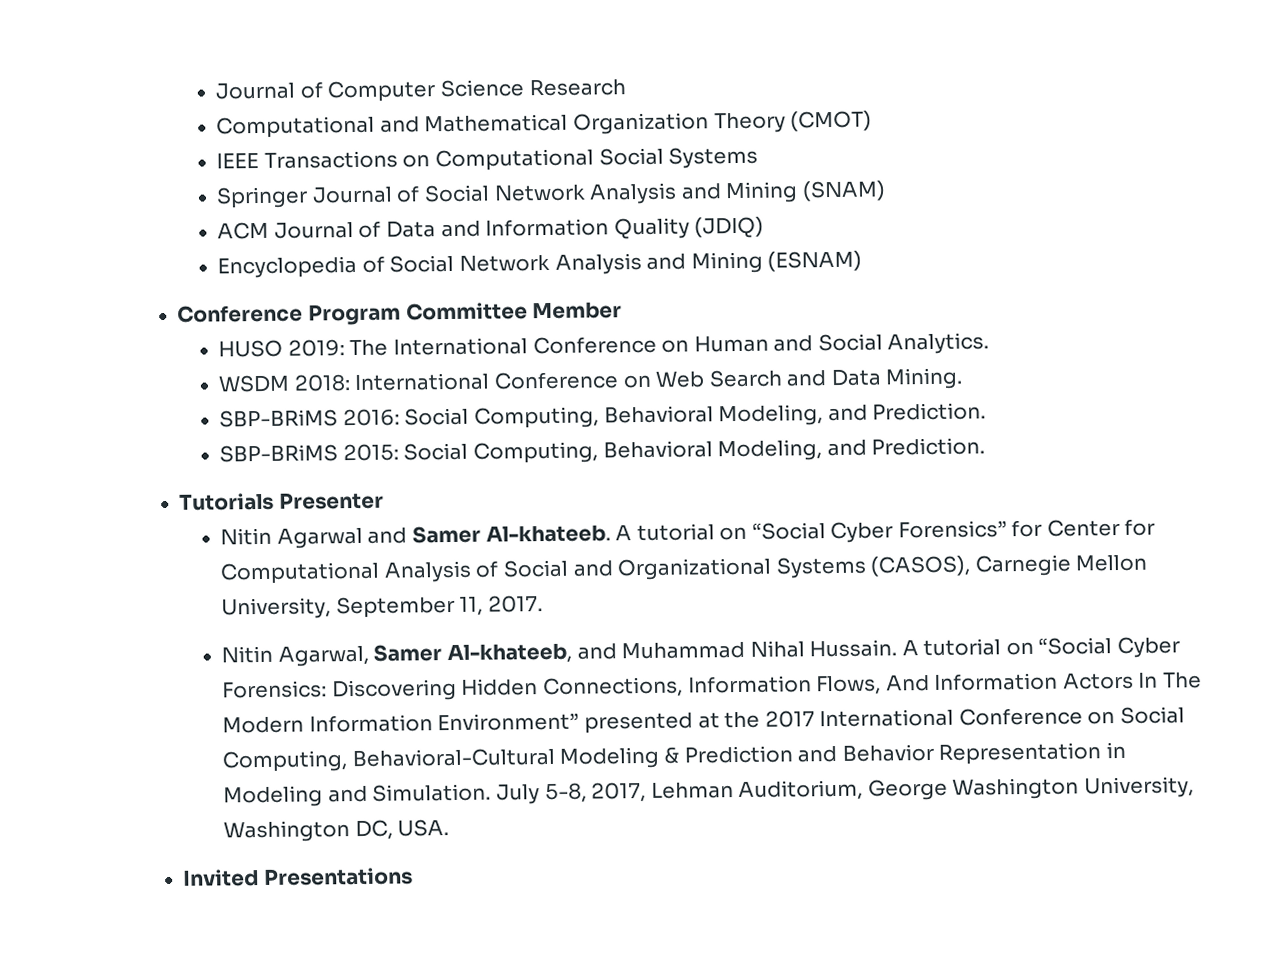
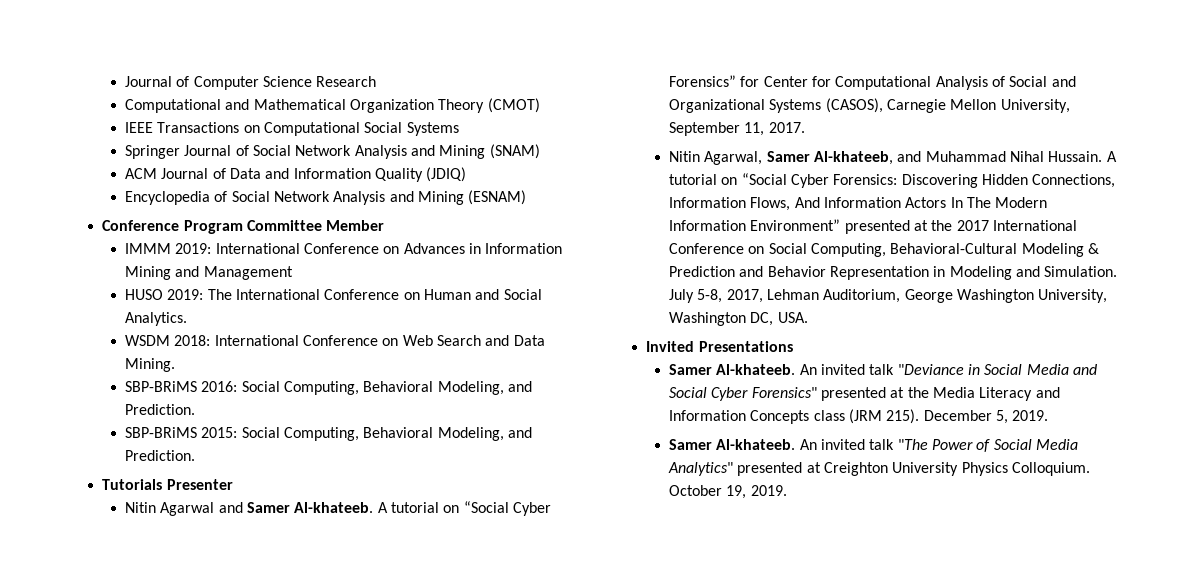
(623, 311) none -> [124,243,563,254] [124,266,293,280] // IMMM 2019: International Conference on Advances in Information Mining and Management
(413, 876) none -> [668,364,1097,375] [668,387,1060,401] [668,409,1049,424] [668,439,1078,452] [667,462,1090,476] [668,485,787,499] // Samer Al-khateeb. An invited talk "Deviance in Social Media and Social Cyber Forensics" presented at the Media Literacy and Information Concepts class (JRM 215). December 5, 2019. // Samer Al-khateeb. An invited talk "The Power of Social Media Analytics" presented at Creighton University Physics Colloquium. October 19, 2019.

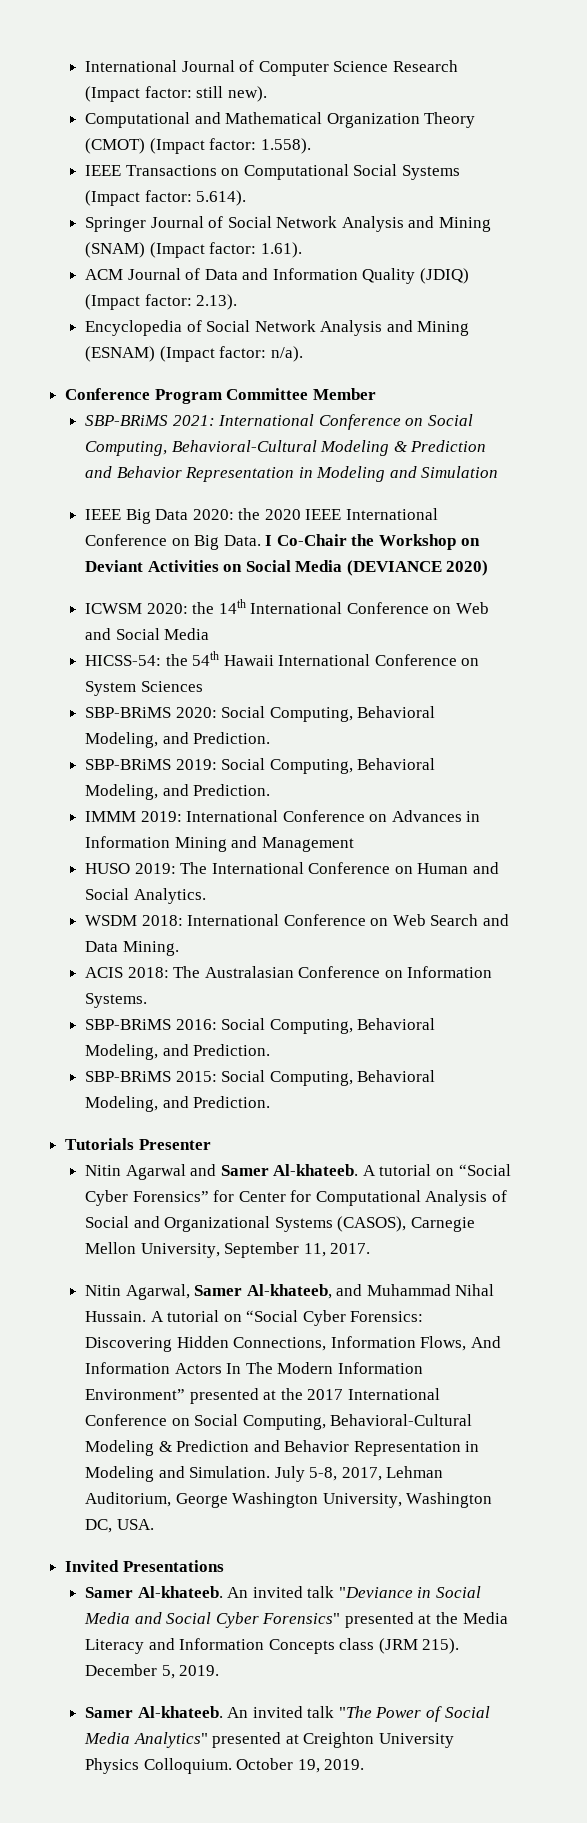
(124, 81) none -> [84,60,177,72] International
(377, 81) none -> [84,86,267,102] (Impact factor: still new).
(540, 105) none -> [149,138,311,154] (Impact factor: 1.558).
(459, 129) none -> [84,190,247,206] (Impact factor: 5.614).
(540, 151) none -> [149,242,302,258] (Impact factor: 1.61).
(467, 174) none -> [84,294,238,310] (Impact factor: 2.13).
(527, 197) none -> [159,346,303,362] (Impact factor: n/a).
(385, 225) none -> [84,414,473,430] [84,440,487,456] [84,466,499,482] [84,508,439,524] [84,534,480,550] [84,560,489,576] [84,599,490,614] [84,628,210,640] [84,651,480,666] [84,681,203,696] [84,706,436,722] [84,732,271,748] [84,758,436,774] [84,784,271,800] // SBP-BRiMS 2021: International Conference on Social Computing, Behavioral-Cultural Modeling & Prediction and Behavior Representation in Modeling and Simulation // IEEE Big Data 2020: the 2020 IEEE International Conference on Big Data. I Co-Chair the Workshop on Deviant Activities on Social Media (DEVIANCE 2020) // ICWSM 2020: the 14th International Conference on Web and Social Media // HICSS-54: the 54th Hawaii International Conference on System Sciences // SBP-BRiMS 2020: Social Computing, Behavioral Modeling, and Prediction. // SBP-BRiMS 2019: Social Computing, Behavioral Modeling, and Prediction.
(175, 365) none -> [84,966,493,978] [84,993,147,1008] // ACIS 2018: The Australasian Conference on Information Systems.

